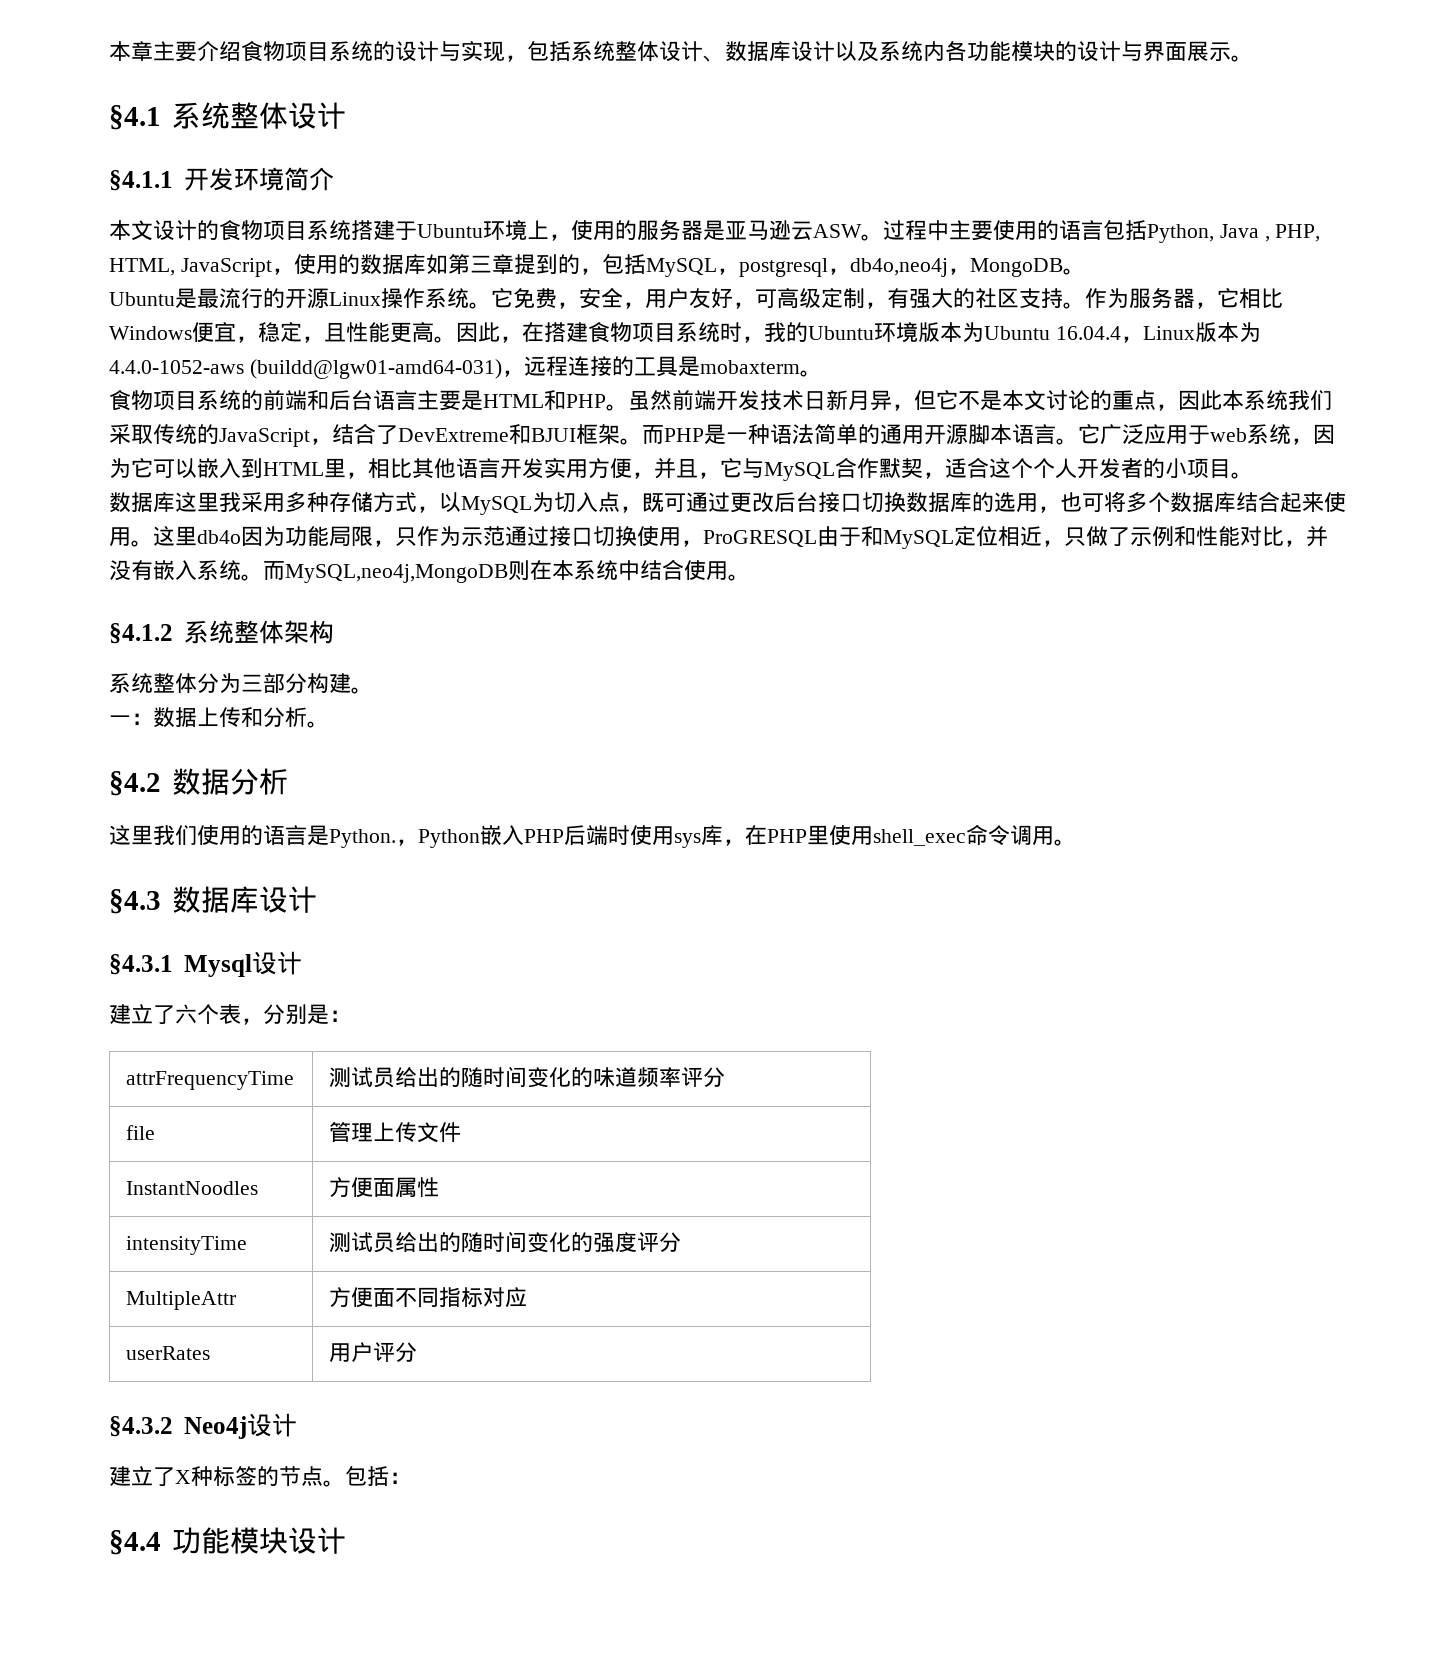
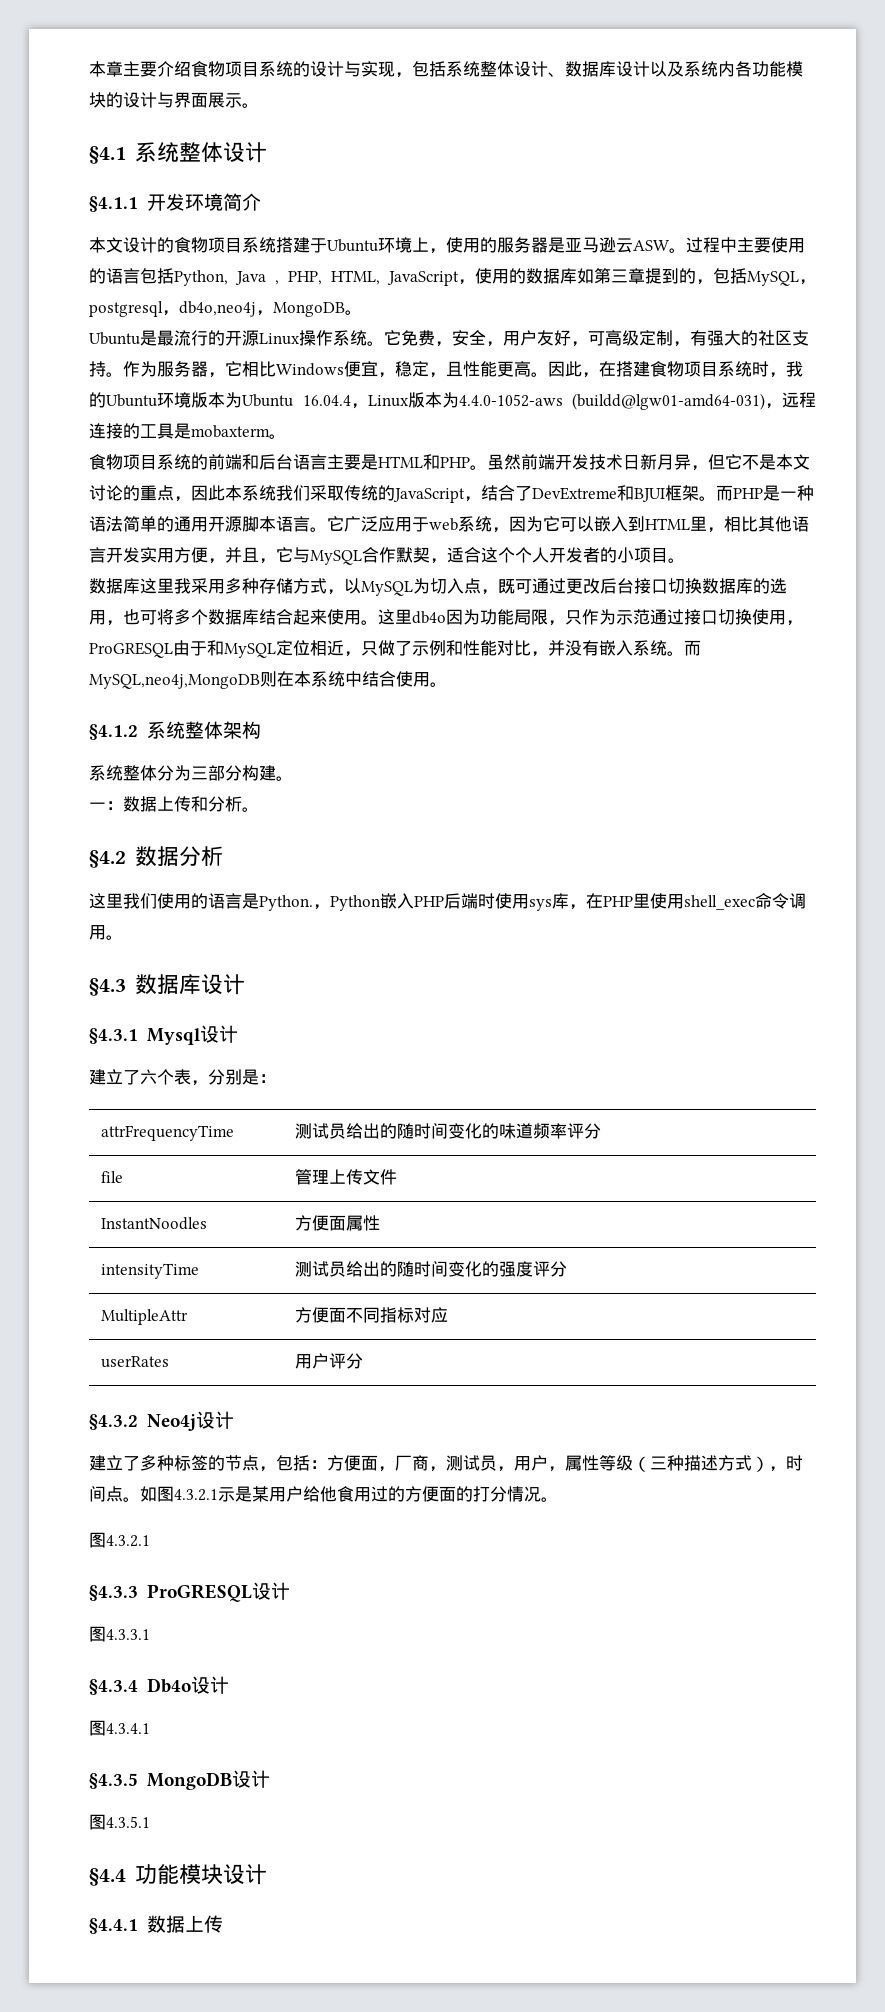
[175,1470,191,1484] X -> [140,1455,157,1471] 多
[323,1480,345,1487] 。 -> [259,1466,276,1472] ，
(411, 1478) none -> [327,1455,803,1472] [89,1486,558,1502] [89,1532,150,1548] [89,1582,290,1602] [89,1626,150,1642] [89,1676,229,1695] [89,1720,150,1736] [89,1770,270,1790] [89,1814,150,1830] 方便面，厂商，测试员，用户，属性等级（三种描述方式），时间点。如图4.3.2.1示是某用户给他食用过的方便面的打分情况。 // 图4.3.2.1 // §4.3.3 ProGRESQL设计 // 图4.3.3.1 // §4.3.4 Db4o设计 // 图4.3.4.1 // §4.3.5 MongoDB设计 // 图4.3.5.1
(346, 1540) none -> [89,1915,223,1934] // §4.4.1数据上传

